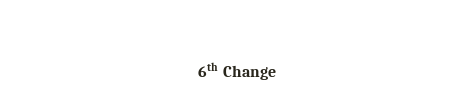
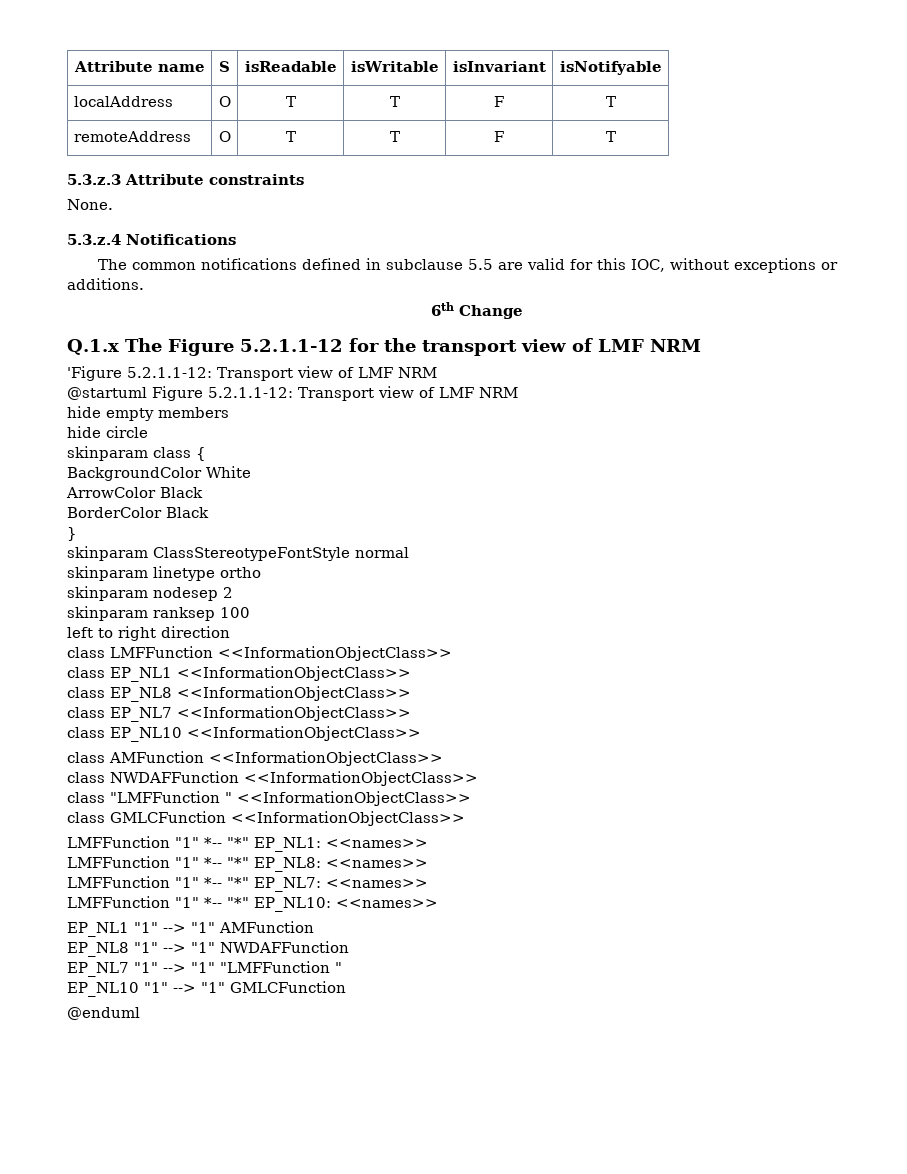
[198,62,276,80] 6th Change -> [73,61,205,72] [219,61,230,72] [244,61,337,72] [350,61,439,72] [452,61,546,72] [559,61,662,75] [73,96,173,107] [218,96,231,107] [285,96,296,107] [389,96,400,107] [494,96,504,107] [605,96,616,107] [73,131,191,142] [218,131,231,142] [285,131,296,142] [389,131,400,142] [494,131,504,142] [605,131,616,142] [67,174,304,185] [67,199,113,210] [67,234,236,245] [97,258,838,273] [67,278,144,290] [430,302,523,319] [67,338,701,356] [67,366,437,381] [67,386,518,401] [67,406,229,421] [67,426,148,438] [67,446,206,461] [67,466,251,481] [66,487,203,498] [67,507,209,518] [67,527,77,541] [67,546,409,561] [67,566,261,581] [67,586,233,601] [67,606,250,621] [67,626,230,641] [67,646,452,661] [67,666,411,682] [67,686,411,702] [67,706,411,722] [67,726,421,742] [67,751,443,766] [67,771,478,786] [67,791,471,806] [67,811,465,826] [67,836,428,852] [67,856,428,872] [67,876,428,892] [67,896,438,912] [67,921,314,937] [67,941,349,957] [67,961,342,977] [67,981,346,997] [67,1007,140,1020] Attribute name | S | isReadable | isWritable | isInvariant | isNotifyable // localAddress | O | T | T | F | T // remoteAddress | O | T | T | F | T // 5.3.z.3 Attribute constraints // None. // 5.3.z.4 Notifications // The common notifications defined in subclause 5.5 are valid for this IOC, without exceptions or additions. // 6th Change // Q.1.x The Figure 5.2.1.1-12 for the transport view of LMF NRM // 'Figure 5.2.1.1-12: Transport view of LMF NRM // @startuml Figure 5.2.1.1-12: Transport view of LMF NRM // hide empty members // hide circle // skinparam class { // BackgroundColor White // ArrowColor Black // BorderColor Black // } // skinparam ClassStereotypeFontStyle normal // skinparam linetype ortho // skinparam nodesep 2 // skinparam ranksep 100 // left to right direction // class LMFFunction <<InformationObjectClass>> // class EP_NL1 <<InformationObjectClass>> // class EP_NL8 <<InformationObjectClass>> // class EP_NL7 <<InformationObjectClass>> // class EP_NL10 <<InformationObjectClass>> // class AMFunction <<InformationObjectClass>> // class NWDAFFunction <<InformationObjectClass>> // class "LMFFunction " <<InformationObjectClass>> // class GMLCFunction <<InformationObjectClass>> // LMFFunction "1" *-- "*" EP_NL1: <<names>> // LMFFunction "1" *-- "*" EP_NL8: <<names>> // LMFFunction "1" *-- "*" EP_NL7: <<names>> // LMFFunction "1" *-- "*" EP_NL10: <<names>> // EP_NL1 "1" --> "1" AMFunction // EP_NL8 "1" --> "1" NWDAFFunction // EP_NL7 "1" --> "1" "LMFFunction " // EP_NL10 "1" --> "1" GMLCFunction // @enduml

